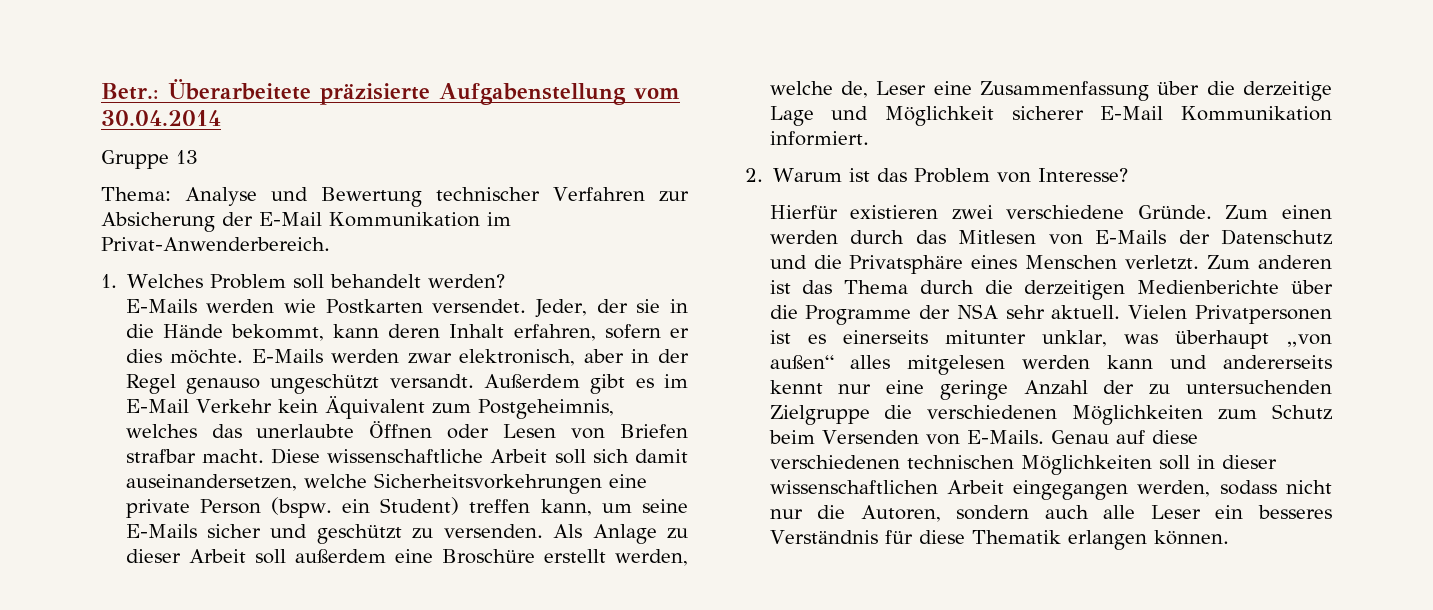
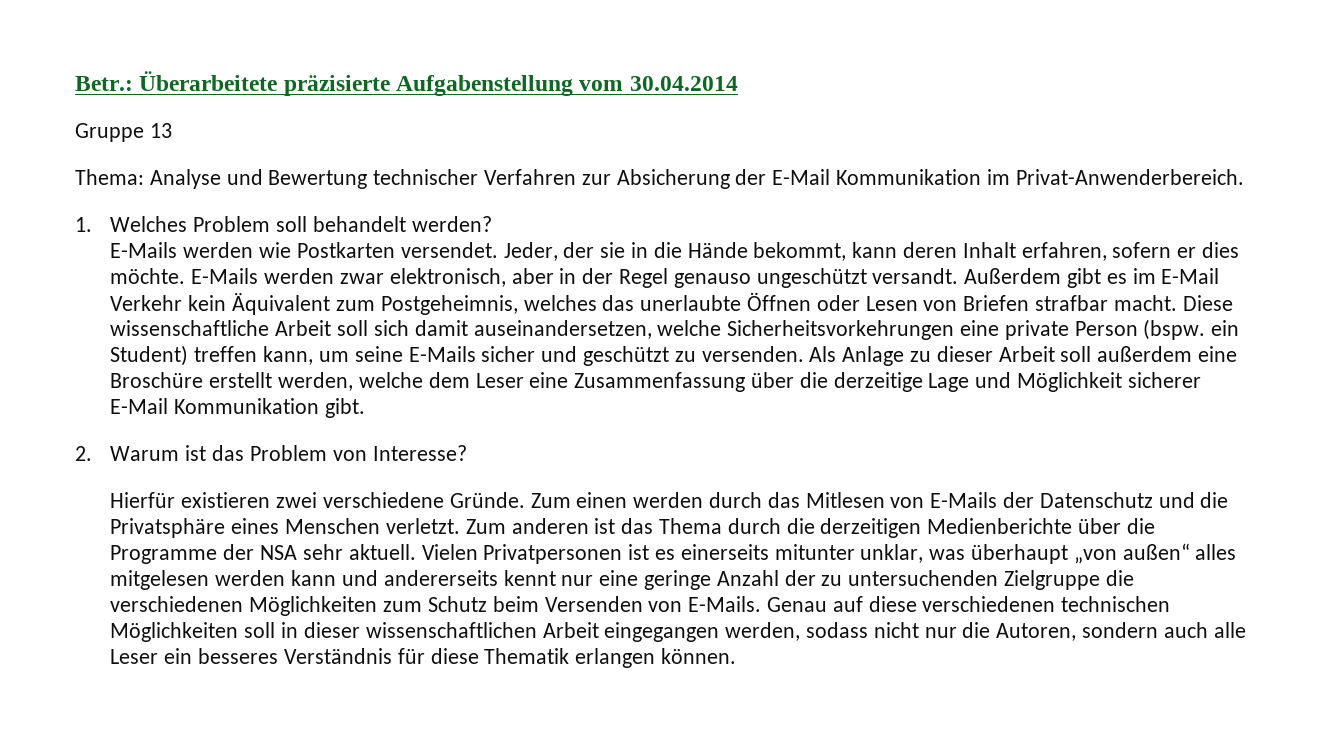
[840,81,868,98] de, -> [428,372,470,388] dem
[769,131,869,146] informiert. -> [325,398,366,418] gibt.

